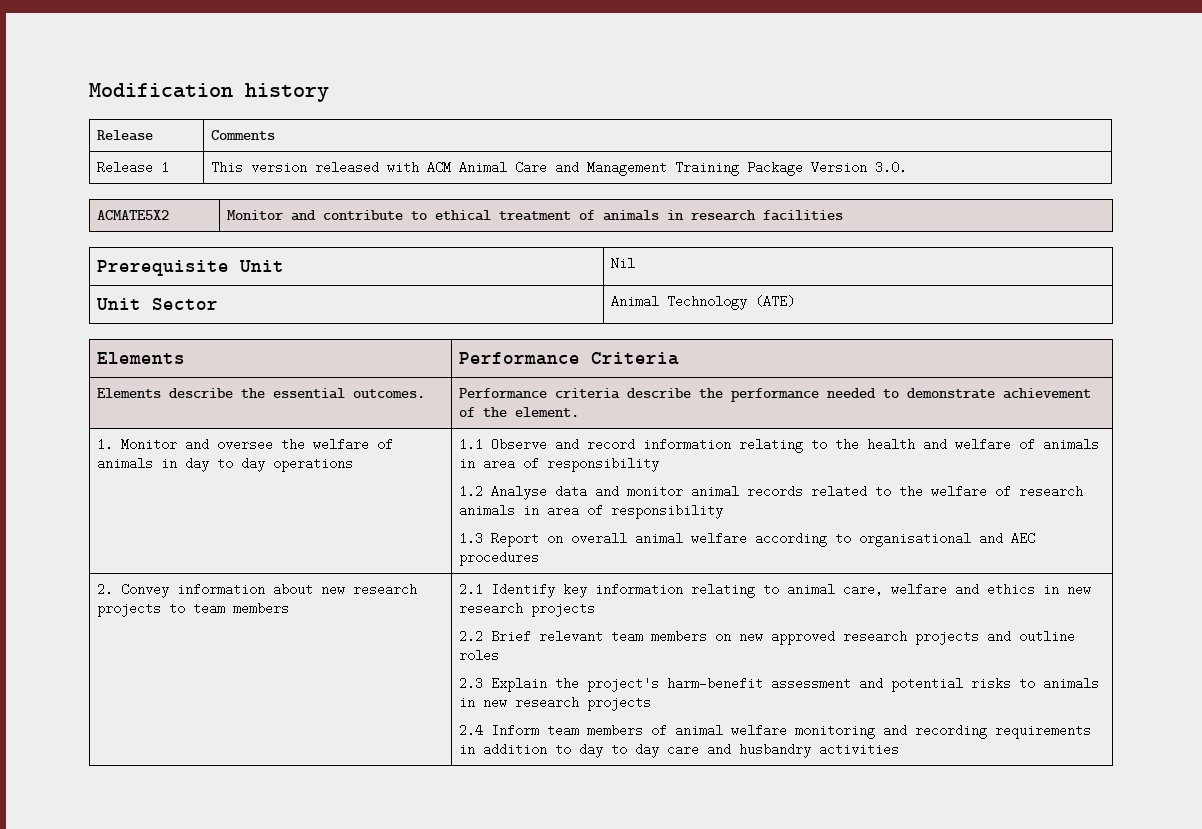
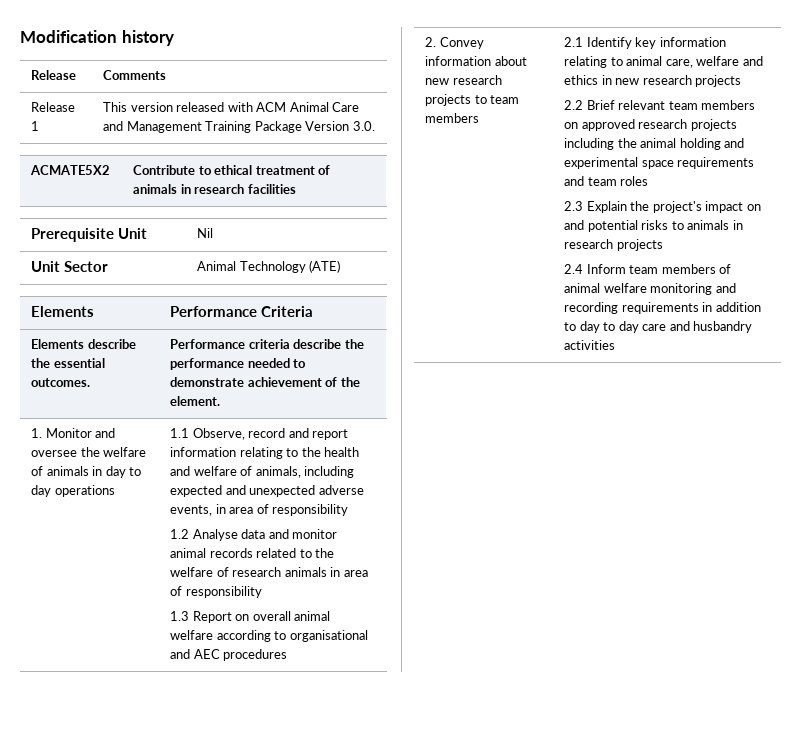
[226,210,403,221] Monitor and contribute -> [133,165,196,175] Contribute
[490,438,635,451] Observe and record -> [192,428,349,440] Observe, record and report
[1042,438,1099,451] animals -> [255,466,355,478] [170,485,364,497] [170,505,213,516] animals, including expected and unexpected adverse events,
[738,630,763,643] new -> (579, 125) none
[986,630,1075,643] and outline -> [564,138,745,150] [564,157,755,169] [564,176,617,186] including the animal holding and experimental space requirements and team
[666,677,851,690] harm-benefit assessment -> [705,201,761,213] impact on
[482,696,507,709] new -> (743, 225) none

